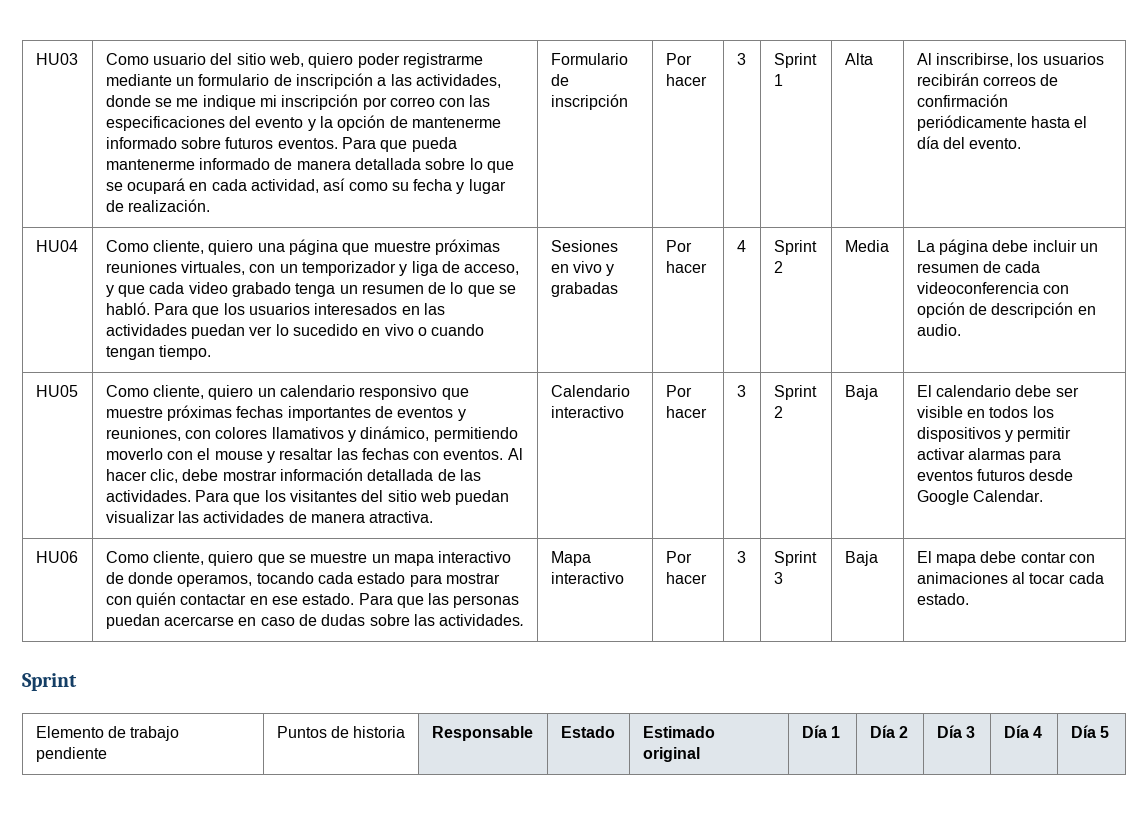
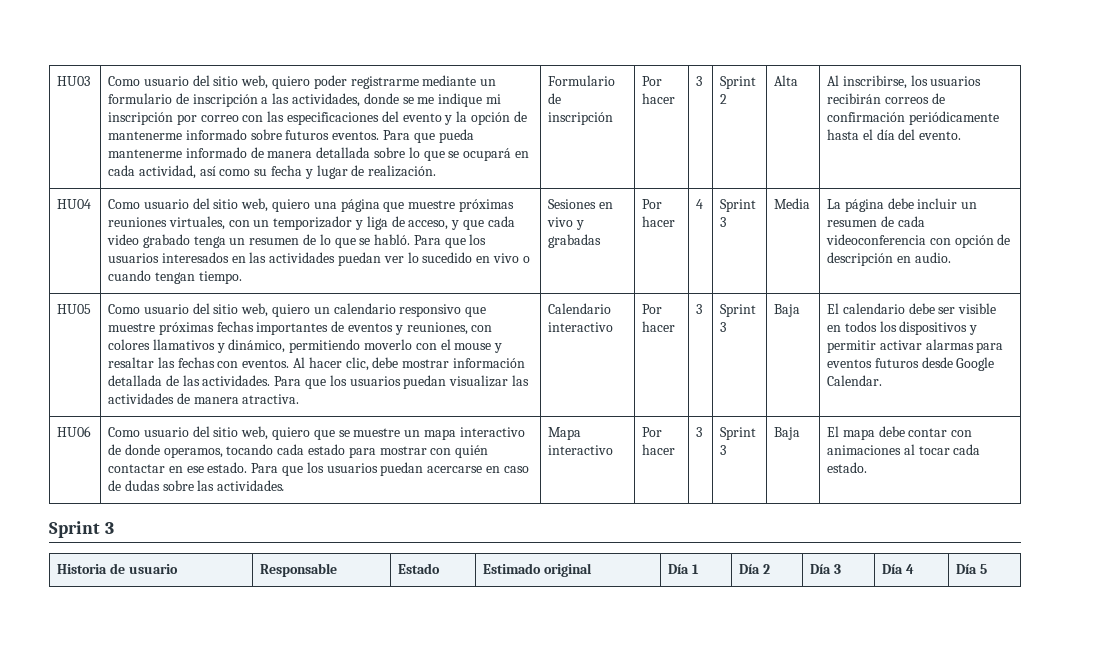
[773,74,783,86] 1 -> [720,94,728,104] 2
[152,240,204,254] cliente, -> [143,198,269,212] usuario del sitio web,
[773,261,783,273] 2 -> [720,217,727,227] 3
[152,385,204,399] cliente, -> [143,303,269,317] usuario del sitio web,
[289,490,451,502] visitantes del sitio web -> [349,376,401,386] usuarios
[773,406,783,418] 2 -> [720,322,727,332] 3
[152,551,204,565] cliente, -> [143,426,269,440] usuario del sitio web,
[428,593,520,608] las personas -> [306,462,378,473] los usuarios
[35,726,180,741] [35,747,107,762] [276,726,406,738] // Elemento de trabajo pendiente | Puntos de historia -> [104,522,114,534] [57,563,178,574] 3 // Historia de usuario

